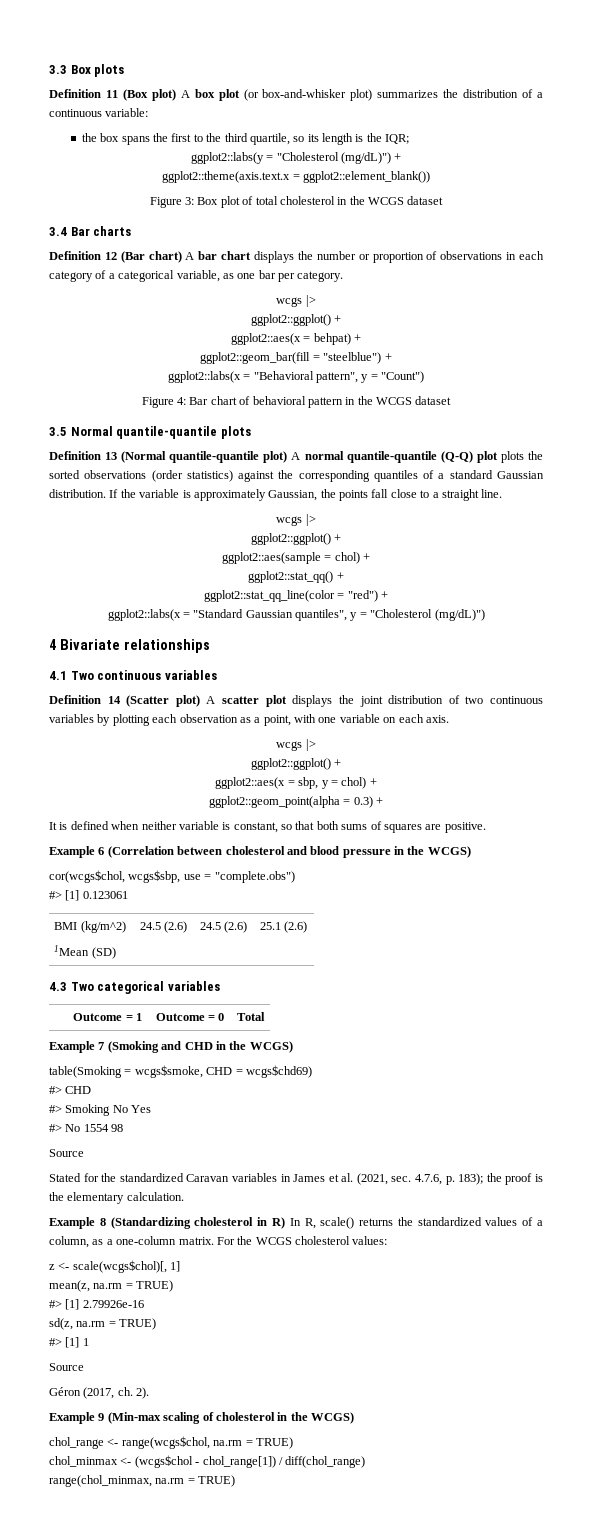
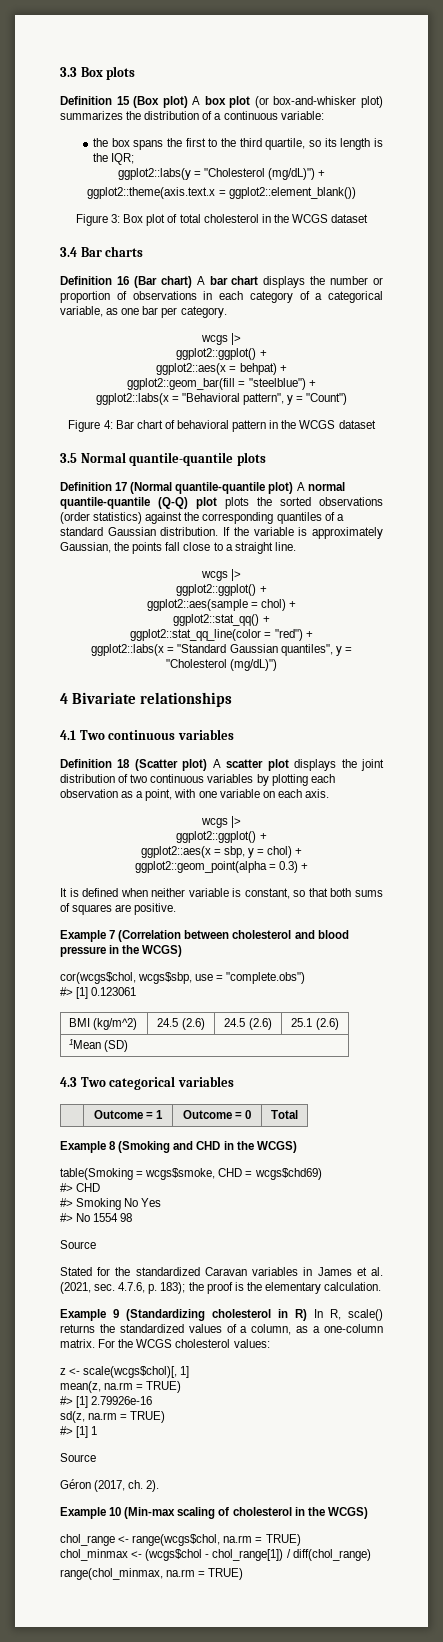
[105,90,118,98] 11 -> [116,96,130,105] 15
[104,252,117,260] 12 -> [116,276,129,285] 16
[105,452,118,460] 13 -> [115,482,128,491] 17
[107,696,121,704] 14 -> [117,759,131,768] 18
[98,847,105,855] 6 -> [109,930,116,939] 7
[98,1042,105,1050] 7 -> [109,1141,117,1150] 8
[99,1218,106,1226] 8 -> [113,1309,119,1318] 9
[98,1413,105,1421] 9 -> [109,1507,122,1516] 10

